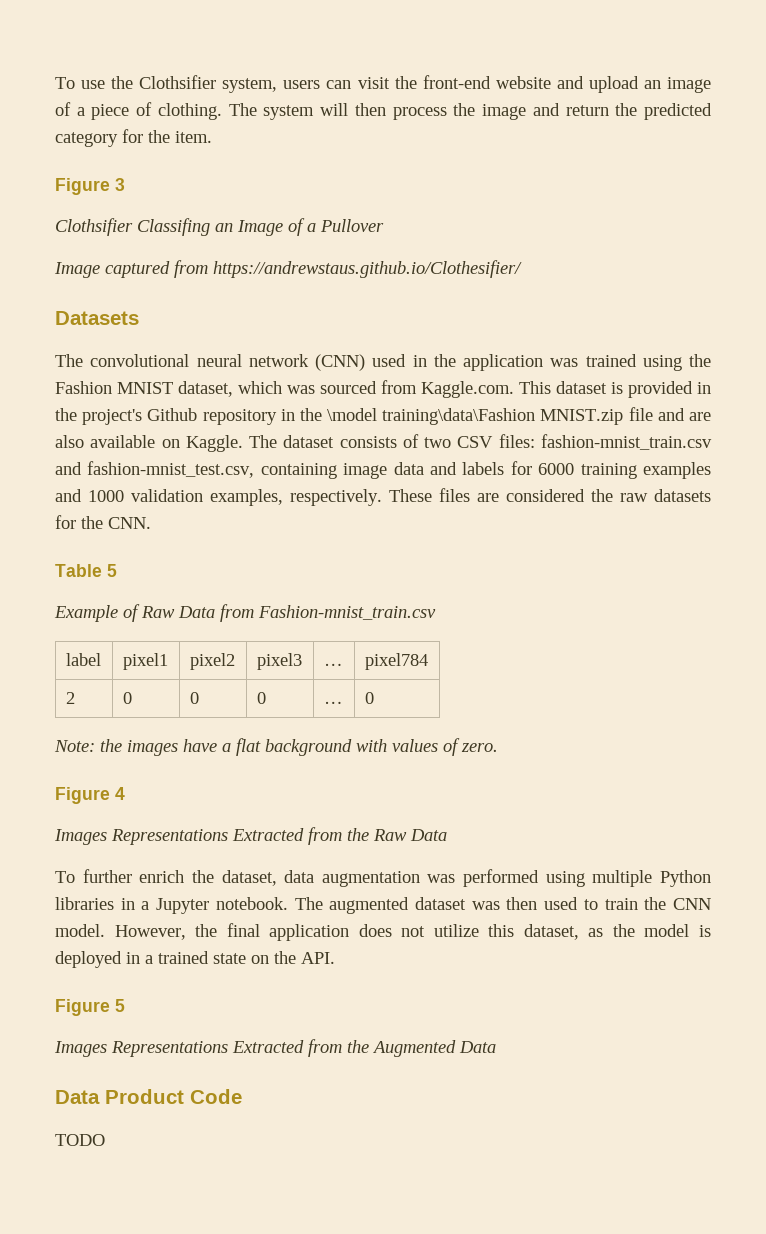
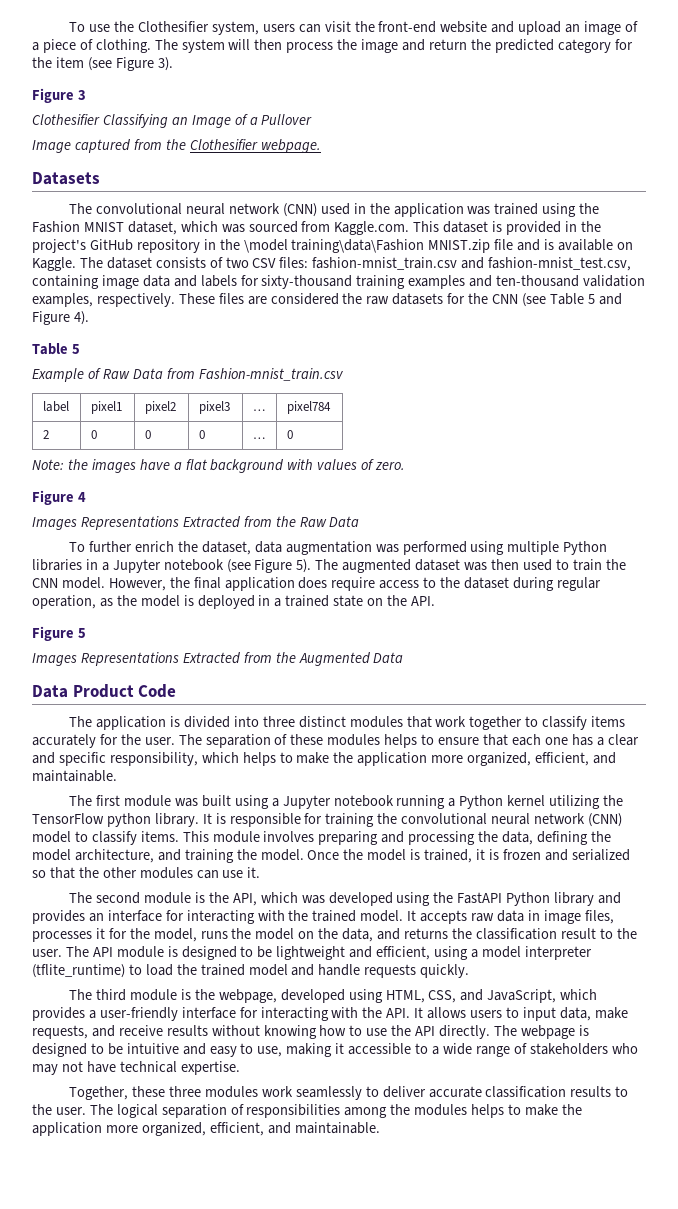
[139,75,217,89] Clothsifier -> [137,21,209,32] Clothesifier
[175,131,212,143] item. -> [55,57,173,71] item (see Figure 3).
[55,218,210,236] Clothsifier Classifing -> [32,114,168,128] Clothesifier Classifying
[213,260,522,278] https://andrewstaus.github.io/Clothesifier/ -> [165,139,321,153] the Clothesifier webpage.
[147,408,198,421] Github -> [89,239,133,251] GitHub
[688,412,711,421] [55,435,84,448] are also -> [544,239,555,250] is
[538,463,575,475] 6000 -> [261,275,353,289] sixty-thousand
[88,490,124,502] 1000 -> [496,275,580,287] ten-thousand
[108,517,151,529] CNN. -> [492,293,622,307] [32,311,89,325] CNN (see Table 5 and Figure 4).
[215,897,288,910] notebook. -> [163,559,312,573] notebook (see Figure 5).
[401,924,579,940] not utilize this dataset, -> [331,577,601,591] [32,595,96,609] require access to the dataset during regular operation,
[55,1134,105,1146] TODO -> [69,716,626,730] [32,734,639,748] [32,752,616,766] [32,770,117,782] [69,795,624,809] [32,813,622,827] [32,831,611,845] [32,849,630,863] [32,867,261,879] [69,892,622,906] [32,910,614,924] [32,928,637,942] [32,946,592,960] [32,964,470,978] [69,989,598,1003] [32,1007,628,1021] [32,1025,589,1039] [32,1043,638,1057] [32,1061,240,1075] [69,1086,629,1100] [32,1104,582,1118] [32,1122,380,1136] The application is divided into three distinct modules that work together to classify items accurately for the user. The separation of these modules helps to ensure that each one has a clear and specific responsibility, which helps to make the application more organized, efficient, and maintainable. // The first module was built using a Jupyter notebook running a Python kernel utilizing the TensorFlow python library. It is responsible for training the convolutional neural network (CNN) model to classify items. This module involves preparing and processing the data, defining the model architecture, and training the model. Once the model is trained, it is frozen and serialized so that the other modules can use it. // The second module is the API, which was developed using the FastAPI Python library and provides an interface for interacting with the trained model. It accepts raw data in image files, processes it for the model, runs the model on the data, and returns the classification result to the user. The API module is designed to be lightweight and efficient, using a model interpreter (tflite_runtime) to load the trained model and handle requests quickly. // The third module is the webpage, developed using HTML, CSS, and JavaScript, which provides a user-friendly interface for interacting with the API. It allows users to input data, make requests, and receive results without knowing how to use the API directly. The webpage is designed to be intuitive and easy to use, making it accessible to a wide range of stakeholders who may not have technical expertise. // Together, these three modules work seamlessly to deliver accurate classification results to the user. The logical separation of responsibilities among the modules helps to make the application more organized, efficient, and maintainable.

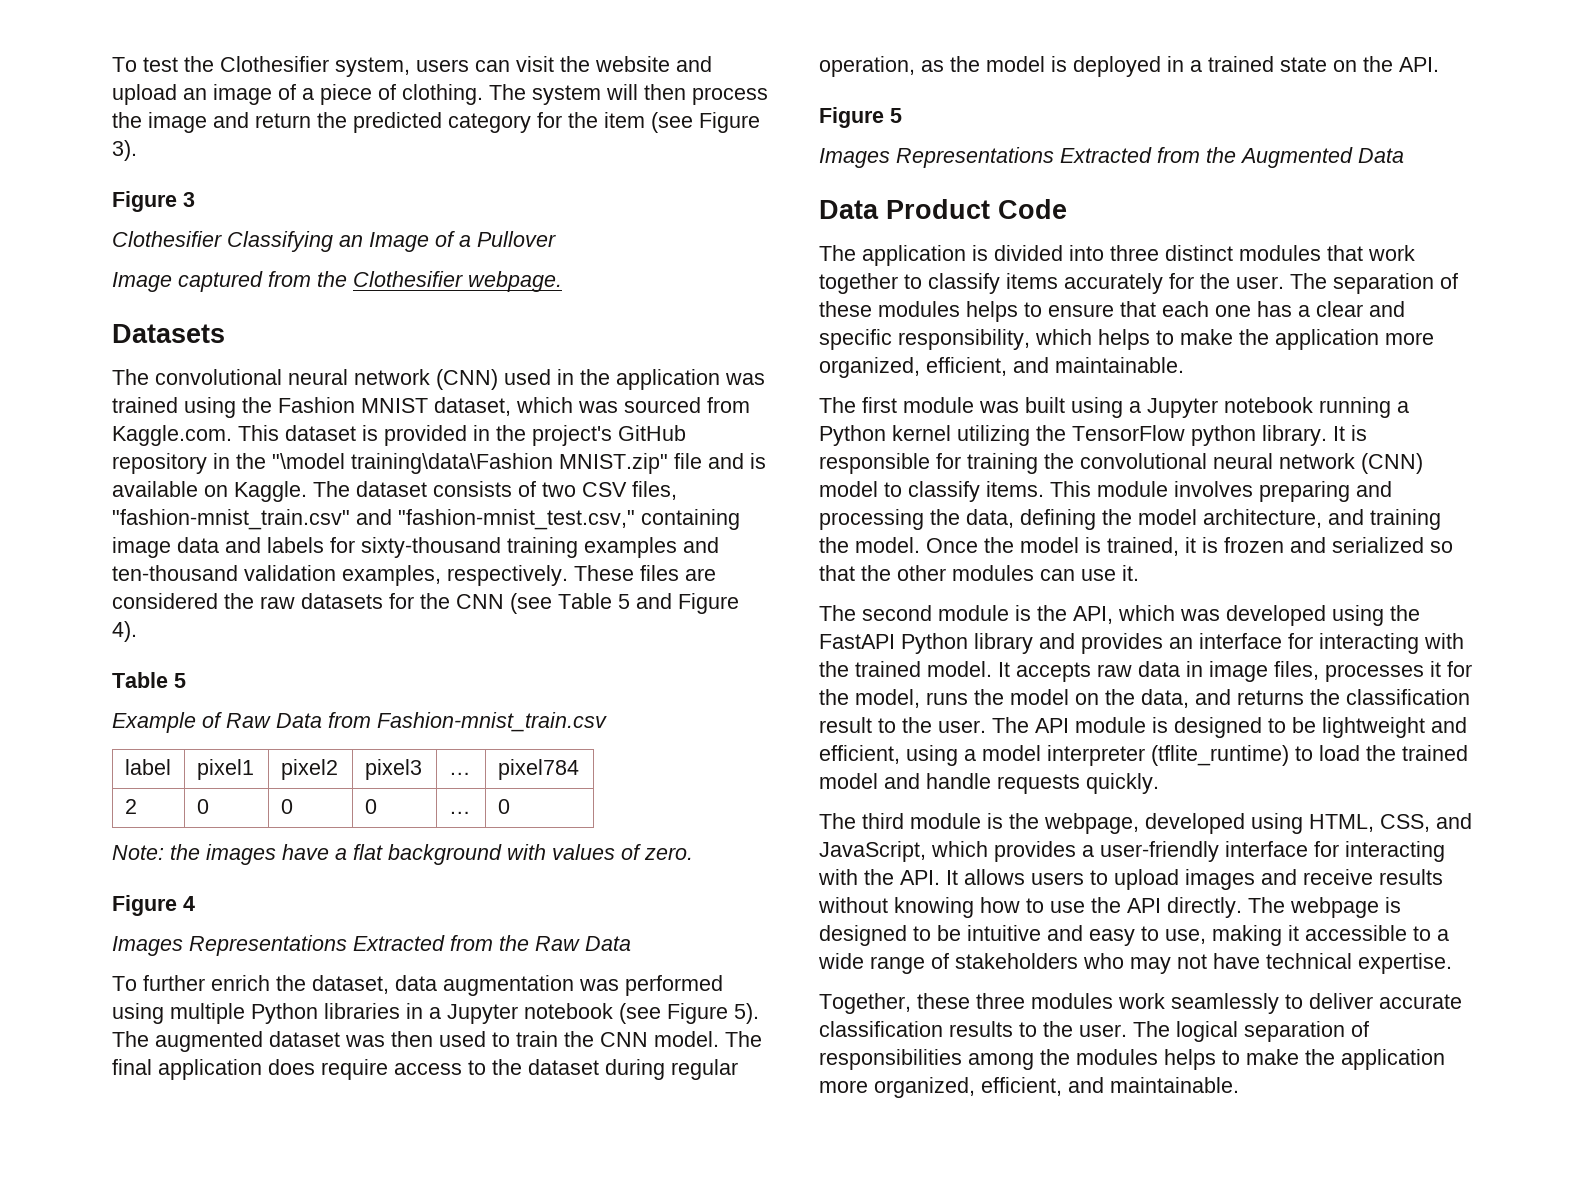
[69,22,111,32] To use -> [112,57,178,72] To test
[378,21,437,33] front-end -> (590, 64) none
[243,239,491,253] \model training\data\Fashion MNIST.zip -> [272,453,668,474] "\model training\data\Fashion MNIST.zip"
[279,257,632,271] files: fashion-mnist_train.csv and fashion-mnist_test.csv, -> [632,481,677,500] [112,509,635,530] files, "fashion-mnist_train.csv" and "fashion-mnist_test.csv,"
[108,577,190,591] However, the -> [725,1031,762,1047] The
[522,1007,628,1021] [32,1025,88,1039] input data, make requests, -> [1114,869,1255,890] upload images

